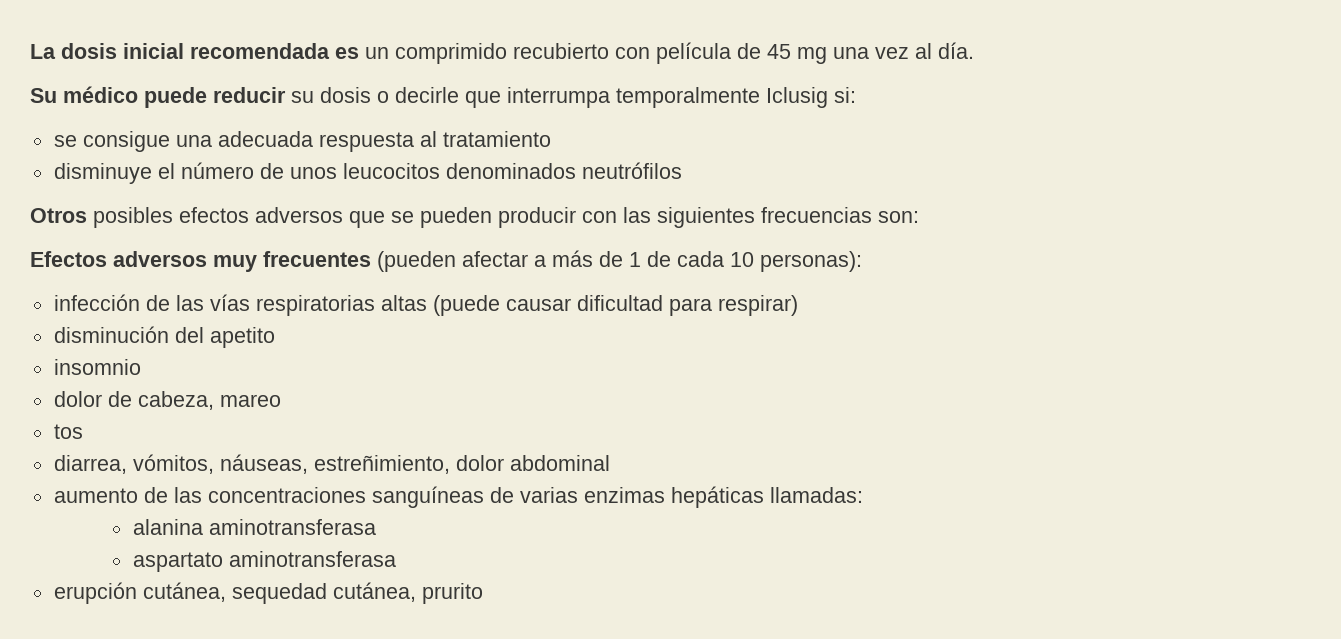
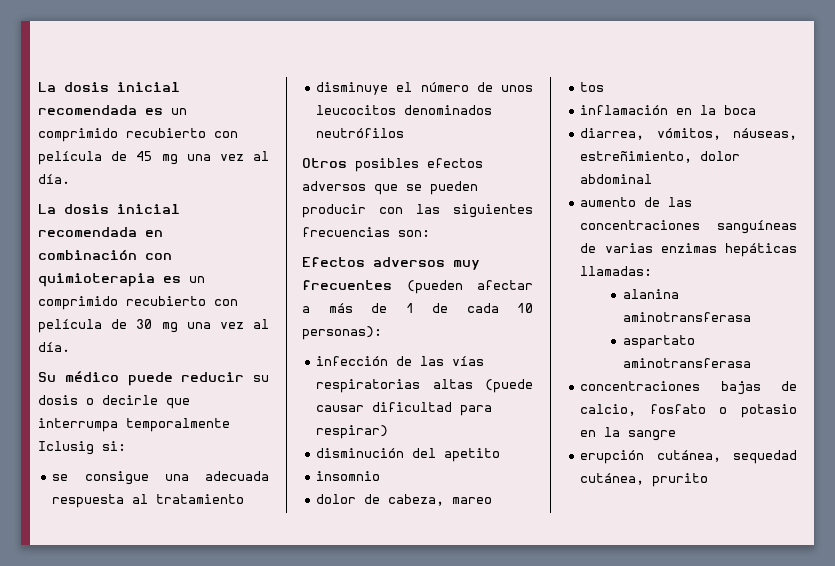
(974, 50) none -> [38,204,180,214] [38,227,163,237] [38,249,172,260] [38,273,205,287] [38,296,238,310] [38,319,269,333] [38,342,70,352] // La dosis inicial recomendada en combinación con quimioterapia es un comprimido recubierto con película de 30 mg una vez al día.
(83, 431) none -> [580,105,757,115] // inflamación en la boca
(396, 559) none -> [580,381,797,395] [580,404,797,418] [580,427,677,441] // concentraciones bajas de calcio, fosfato o potasio en la sangre

